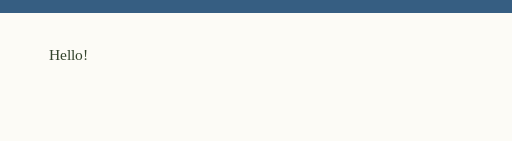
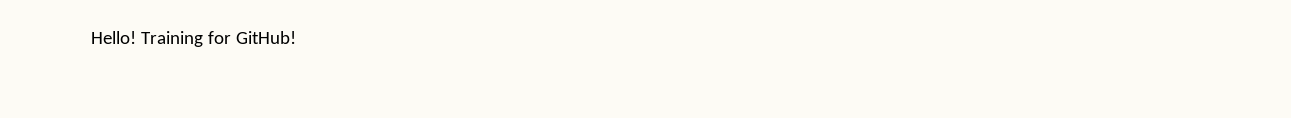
(88, 55) none -> [140,31,296,47] Training for GitHub!

